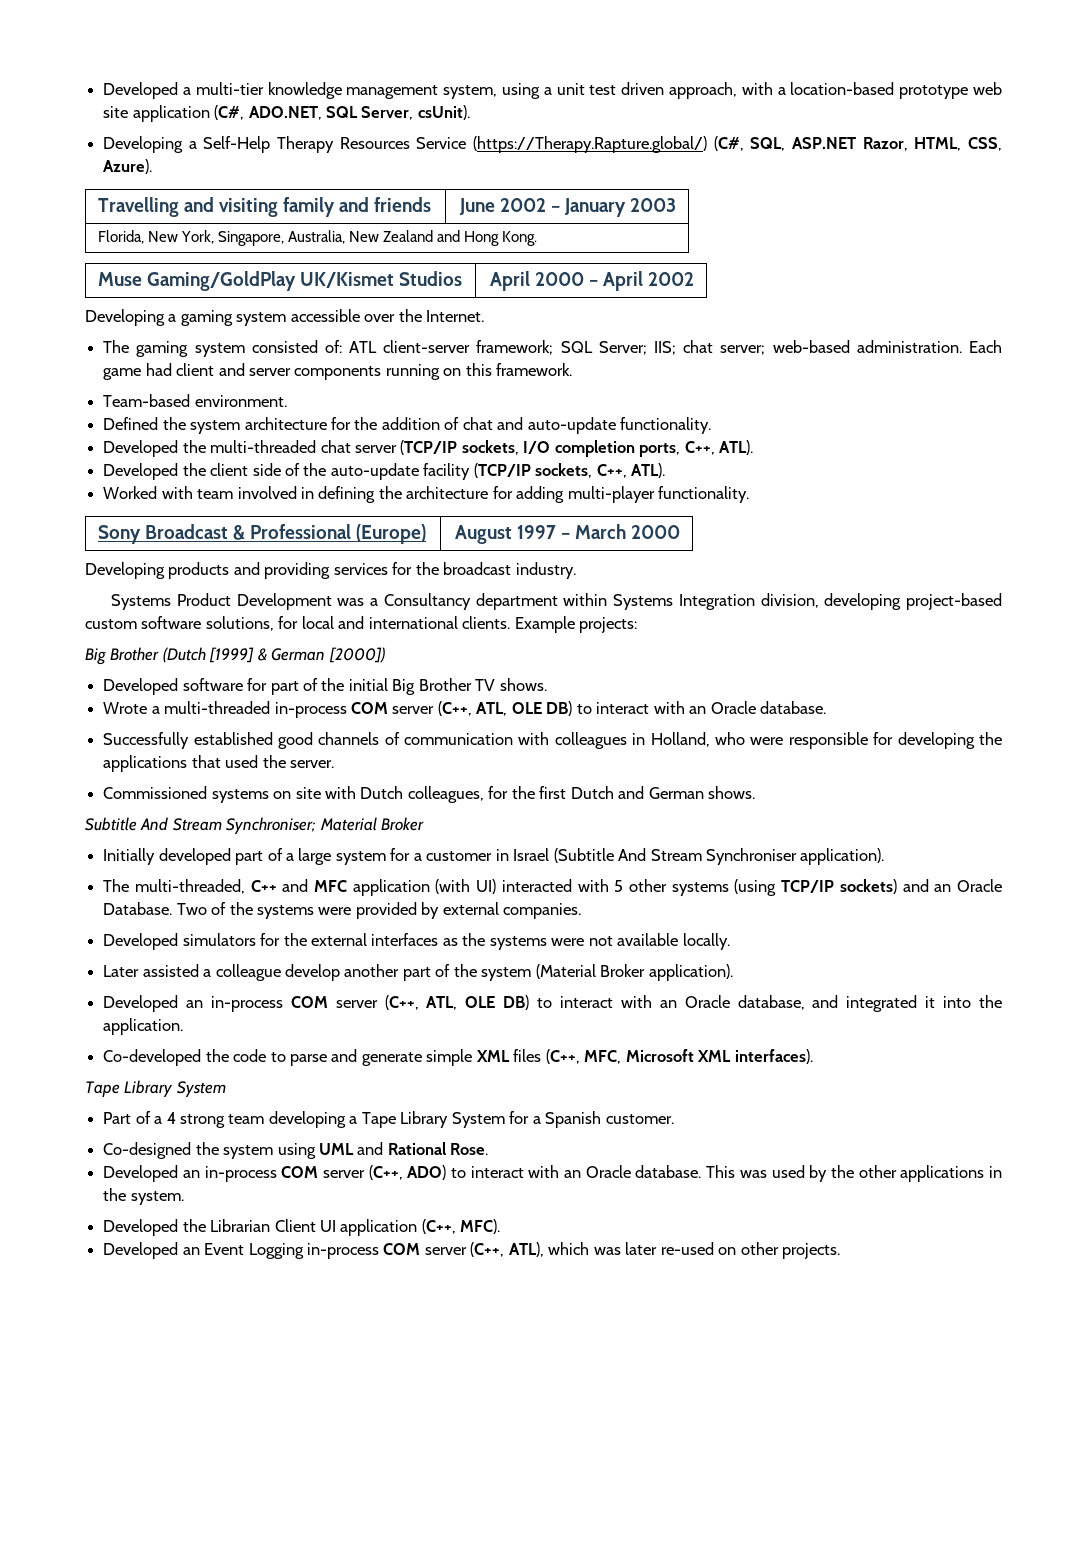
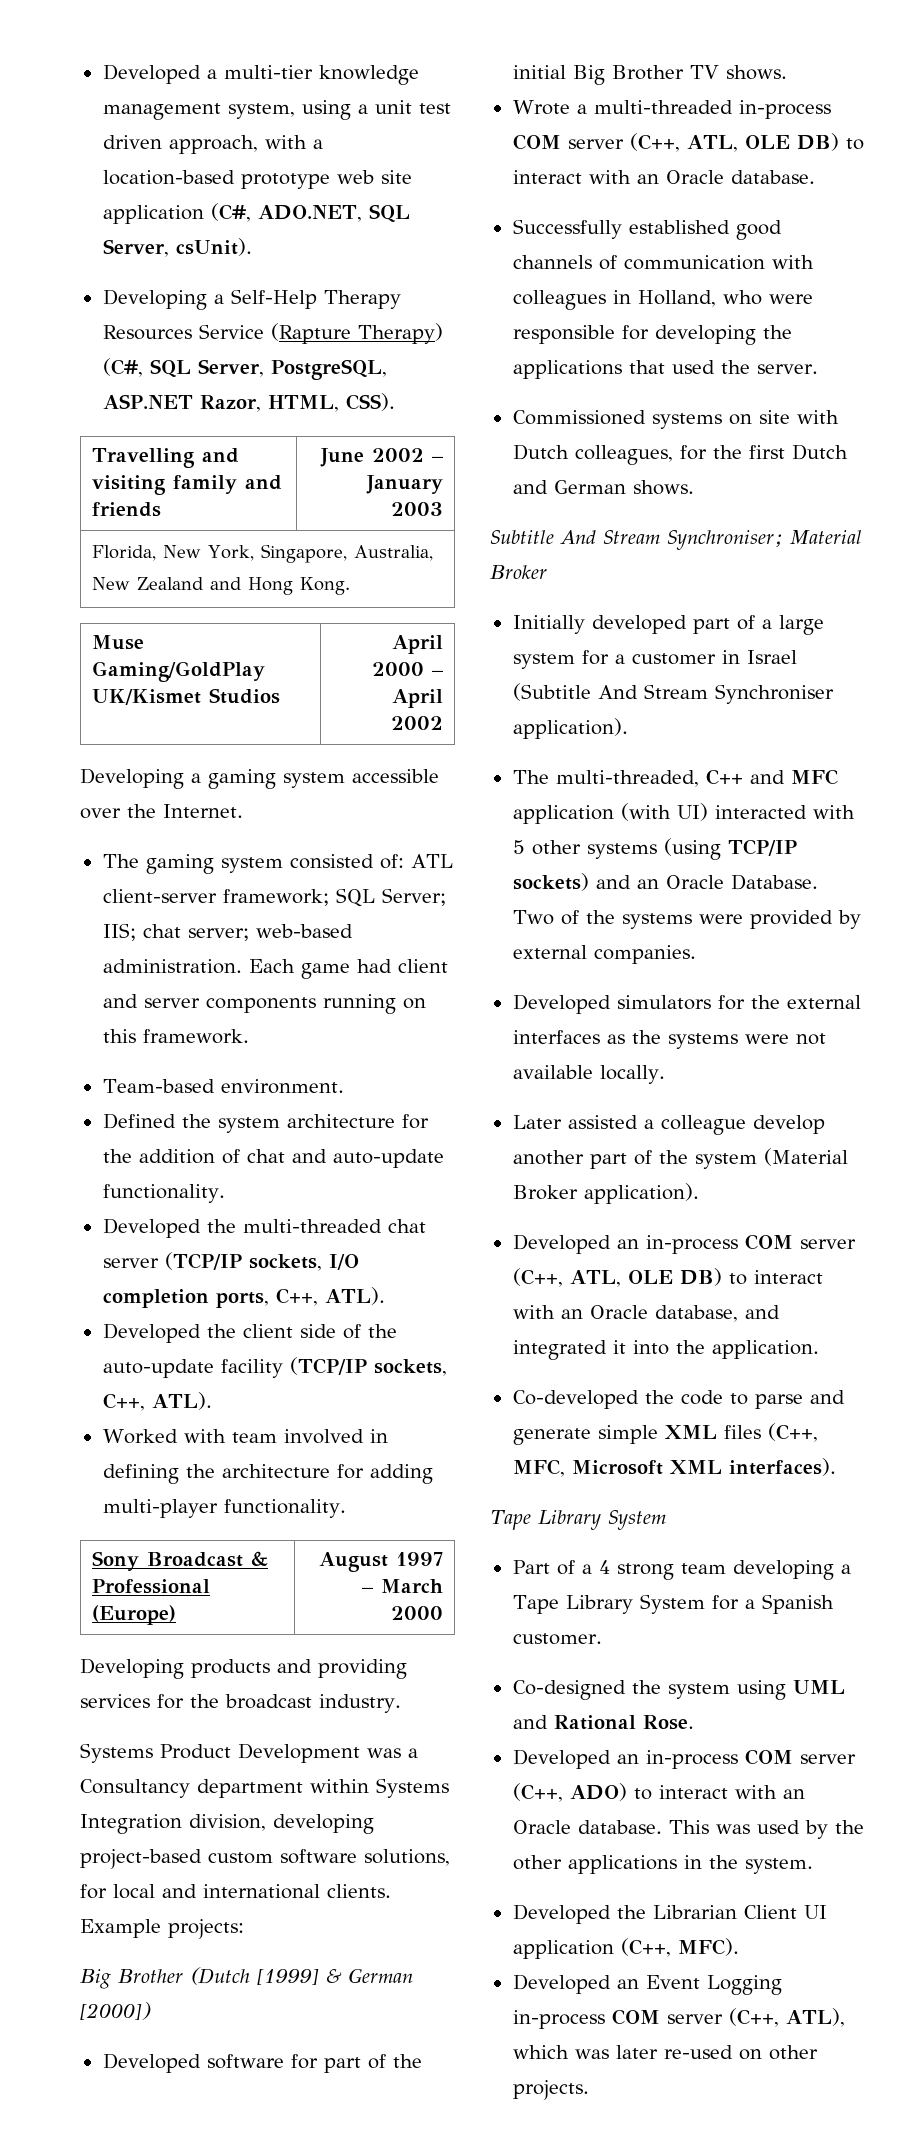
[473,136,786,153] (https://Therapy.Rapture.global/) (C#, SQL, -> [270,323,443,344] [102,358,387,380] (Rapture Therapy) (C#, SQL Server, PostgreSQL,
[967,137,1002,151] [103,159,153,174] CSS, Azure). -> [345,393,395,411] CSS).

